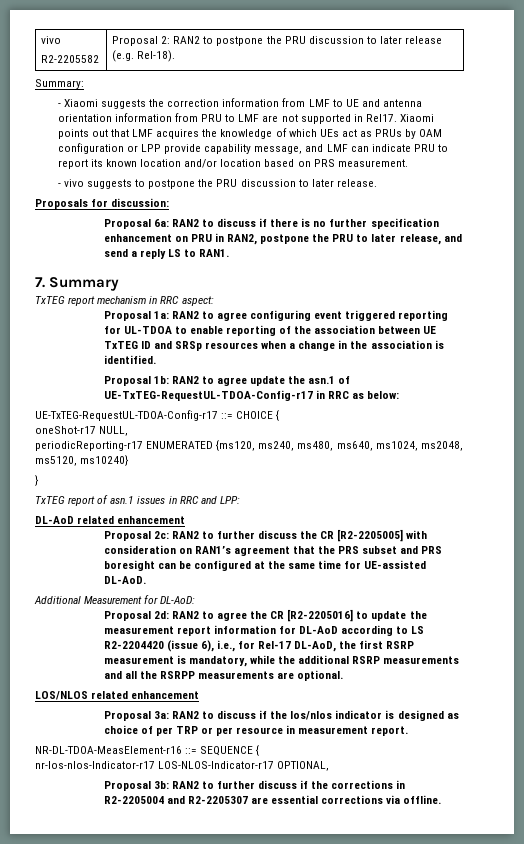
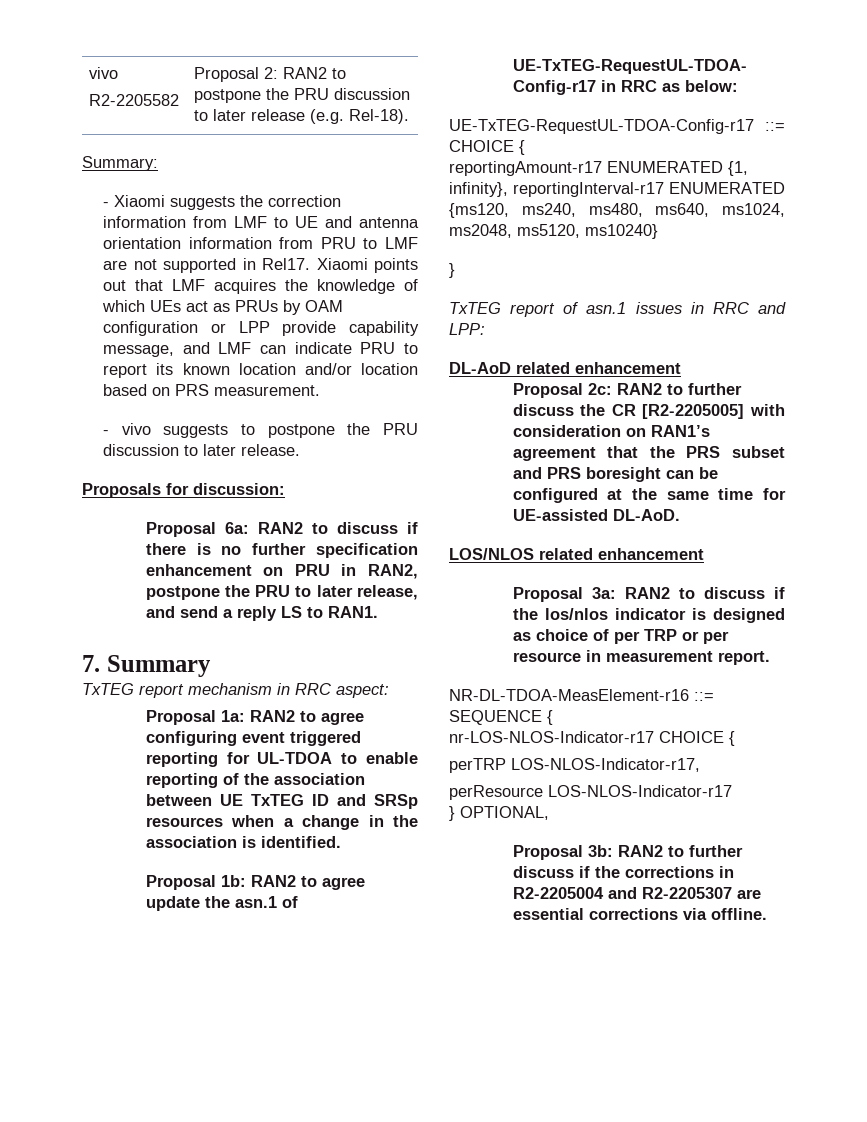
[35,426,129,436] [35,441,143,451] oneShot-r17 NULL, // periodicReporting-r17 -> [449,161,748,176] [449,182,664,197] reportingAmount-r17 ENUMERATED {1, infinity}, reportingInterval-r17
[34,595,196,604] [103,609,427,622] [103,625,425,636] [103,640,415,652] [103,655,460,667] [103,670,344,681] // Additional Measurement for DL-AoD: // Proposal 2d: RAN2 to agree the CR [R2-2205016] to update the measurement report information for DL-AoD according to LS R2-2204420 (issue 6), i.e., for Rel-17 DL-AoD, the first RSRP measurement is mandatory, while the additional RSRP measurements and all the RSRPP measurements are optional. -> (680, 515) none
[35,761,155,769] nr-los-nlos-Indicator-r17 -> [449,731,735,746] [449,758,700,773] [449,785,543,800] nr-LOS-NLOS-Indicator-r17 CHOICE { // perTRP LOS-NLOS-Indicator-r17, // perResource
(275, 765) none -> [449,806,455,821] // }

